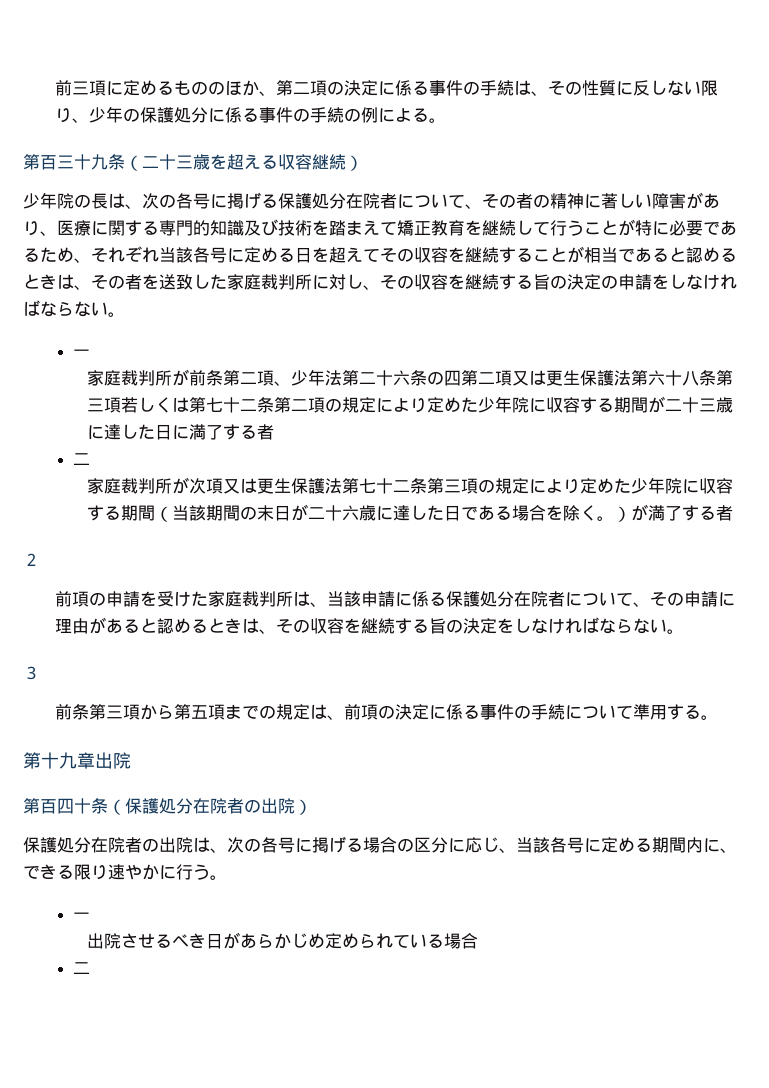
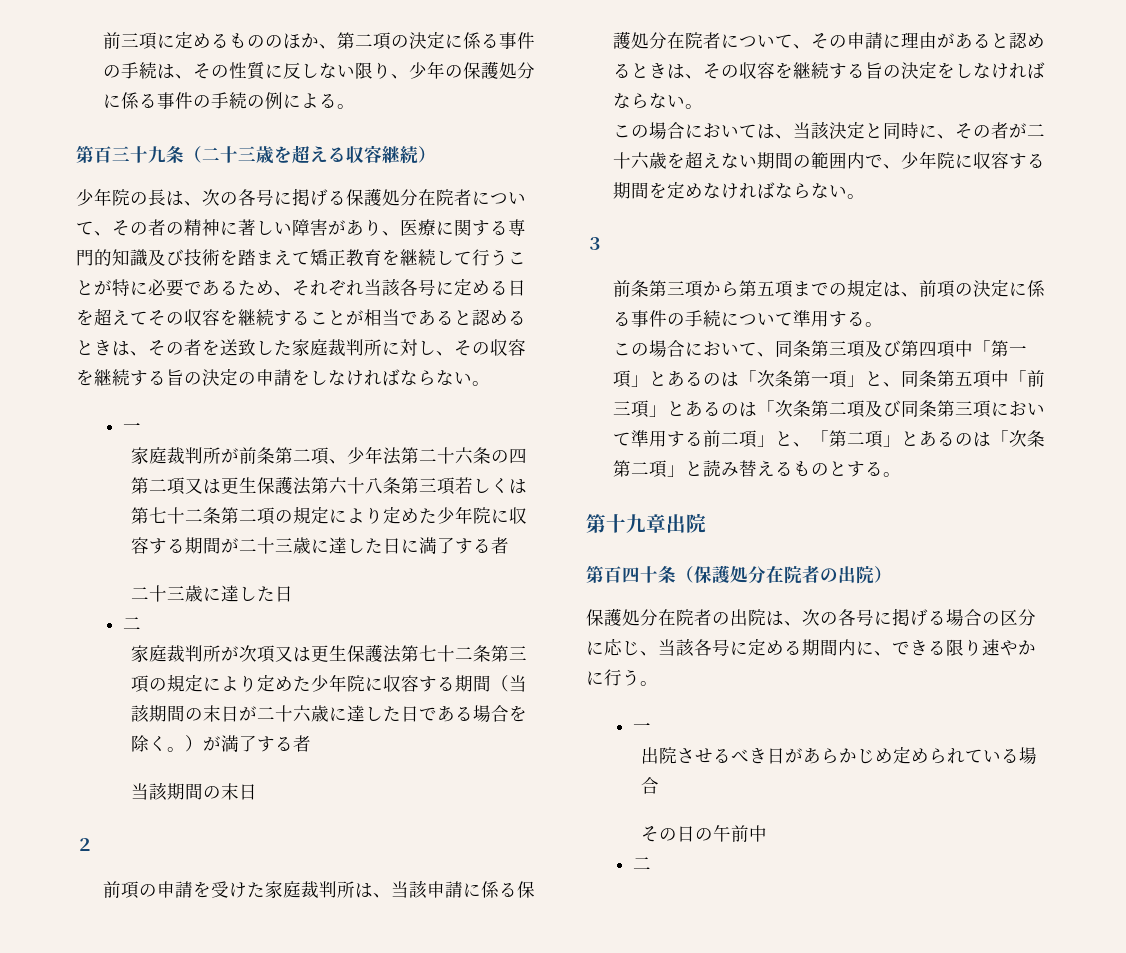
(274, 432) none -> [130,585,293,602] // 二十三歳に達した日
(733, 513) none -> [130,783,257,801] // 当該期間の末日
(684, 631) none -> [613,121,1046,140] [613,151,1046,169] [613,181,866,199] // この場合においては、当該決定と同時に、その者が二十六歳を超えない期間の範囲内で、少年院に収容する期間を定めなければならない。
(718, 717) none -> [613,340,1028,358] [613,370,1046,388] [613,400,1046,418] [613,430,1046,448] [613,460,902,478] // この場合において、同条第三項及び第四項中「第一項」とあるのは「次条第一項」と、同条第五項中「前三項」とあるのは「次条第二項及び同条第三項において準用する前二項」と、「第二項」とあるのは「次条第二項」と読み替えるものとする。
(478, 941) none -> [640,825,767,842] // その日の午前中

